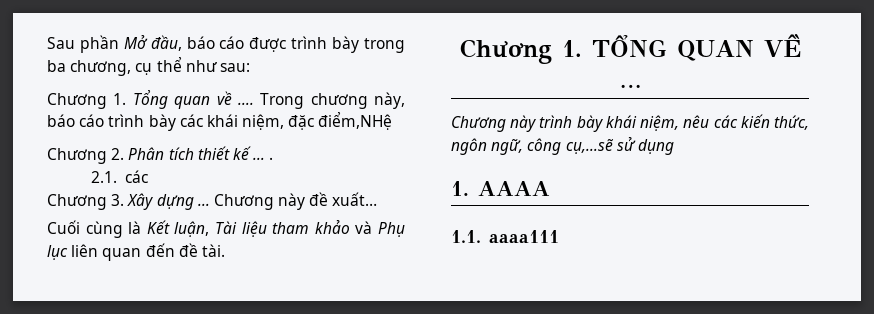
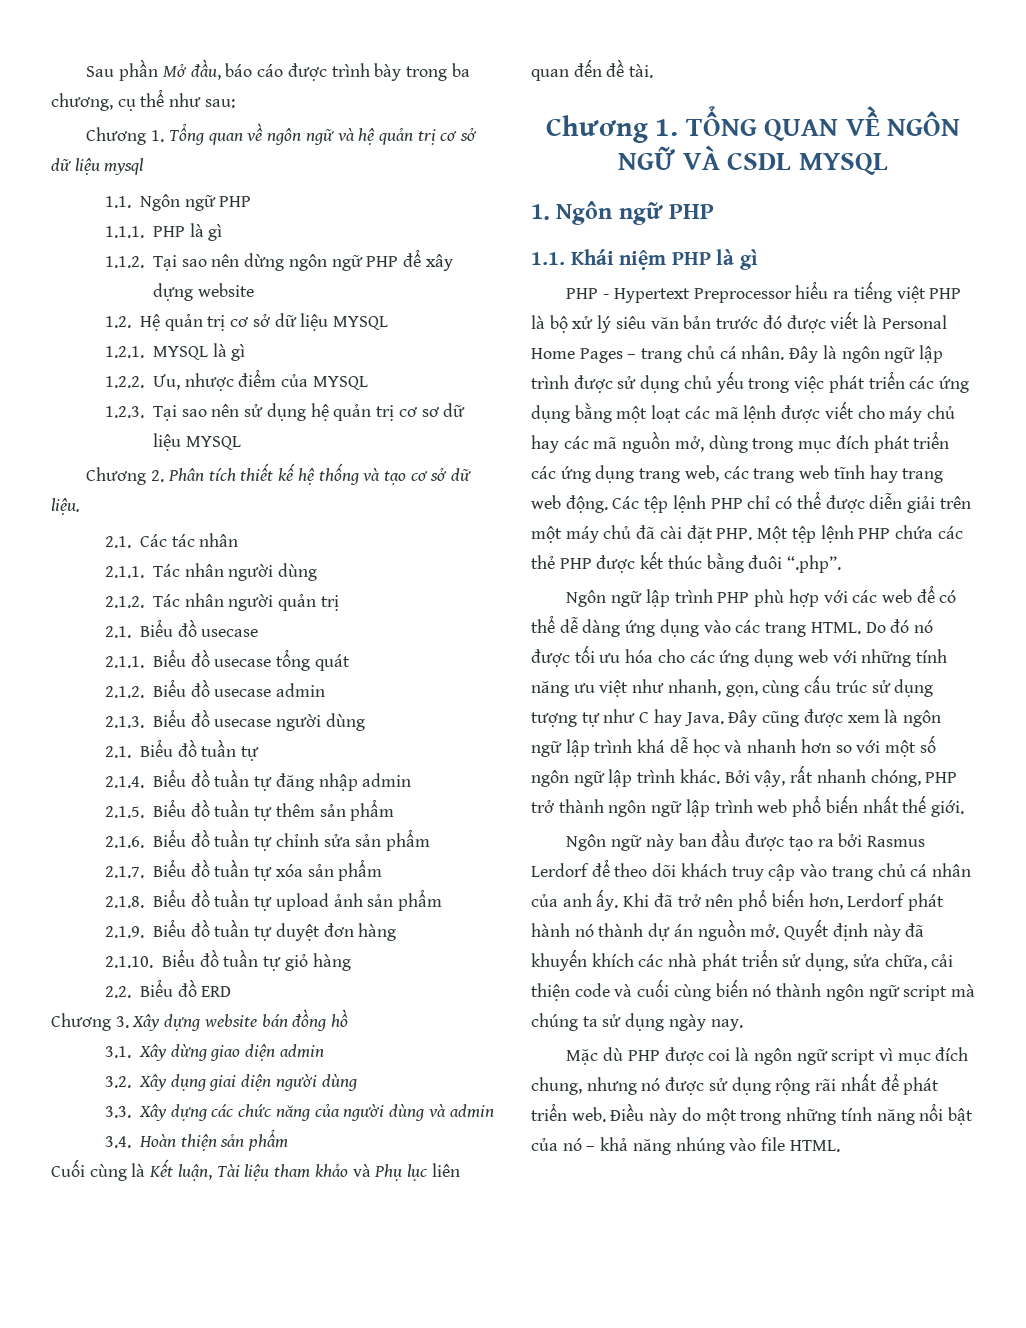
[237,92,405,109] [47,112,393,131] …. Trong chương này, báo cáo trình bày các khái niệm, đặc điểm,NHệ -> [267,128,478,145] [51,158,145,175] [105,194,252,211] [105,223,223,241] [105,249,453,271] [152,283,254,301] [105,313,389,331] [105,343,246,361] [105,369,368,391] [105,403,466,421] [152,433,241,451] ngôn ngữ và hệ quản trị cơ sở dữ liệu mysql // 1.1. Ngôn ngữ PHP // 1.1.1. PHP là gì // 1.1.2. Tại sao nên dừng ngôn ngữ PHP để xây dựng website // 1.2. Hệ quản trị cơ sở dữ liệu MYSQL // 1.2.1. MYSQL là gì // 1.2.2. Ưu, nhược điểm của MYSQL // 1.2.3. Tại sao nên sử dụng hệ quản trị cơ sơ dữ liệu MYSQL
[253,157,274,160] [91,170,149,183] [47,192,378,210] … . // 2.1. các // Chương 3. Xây dựng … Chương này đề xuất… -> [297,463,472,485] [51,498,80,515] [105,533,239,548] [105,563,318,581] [105,593,339,611] [105,619,259,638] [105,649,350,671] [105,679,326,698] [105,709,365,731] [105,739,260,761] [105,769,412,791] [105,799,395,821] [105,829,431,851] [105,859,383,881] [105,889,443,911] [105,919,397,941] [105,949,351,971] [105,979,232,998] [51,1009,349,1031] [105,1044,324,1061] [105,1074,357,1091] [105,1104,494,1121] [105,1129,289,1151] hệ thống và tạo cơ sở dữ liệu. // 2.1. Các tác nhân // 2.1.1. Tác nhân người dùng // 2.1.2. Tác nhân người quản trị // 2.1. Biểu đồ usecase // 2.1.1. Biểu đồ usecase tổng quát // 2.1.2. Biểu đồ usecase admin // 2.1.3. Biểu đồ usecase người dùng // 2.1. Biểu đồ tuần tự // 2.1.4. Biểu đồ tuần tự đăng nhập admin // 2.1.5. Biểu đồ tuần tự thêm sản phẩm // 2.1.6. Biểu đồ tuần tự chỉnh sửa sản phẩm // 2.1.7. Biểu đồ tuần tự xóa sản phẩm // 2.1.8. Biểu đồ tuần tự upload ảnh sản phẩm // 2.1.9. Biểu đồ tuần tự duyệt đơn hàng // 2.1.10. Biểu đồ tuần tự giỏ hàng // 2.2. Biểu đồ ERD // Chương 3. Xây dựng website bán đồng hồ // 3.1. Xây dừng giao diện admin // 3.2. Xây dụng giai diện người dùng // 3.3. Xây dựng các chức năng của người dùng và admin // 3.4. Hoàn thiện sản phẩm
[619,84,641,88] [451,114,809,132] [451,137,674,155] [451,181,550,196] [451,230,559,243] … // Chương này trình bày khái niệm, nêu các kiến thức, ngôn ngữ, công cụ,…sẽ sử dụng // 1. AAAA // 1.1. aaaa111 -> [887,111,961,136] [618,145,888,175] [531,201,715,225] [531,249,758,270] [566,281,962,303] [531,311,947,333] [531,345,943,363] [531,371,969,393] [531,401,955,423] [531,431,950,453] [531,465,944,483] [531,491,971,513] [531,525,963,543] [531,551,842,573] [566,585,957,607] [531,615,933,637] [531,645,947,667] [531,675,934,697] [531,709,941,727] [531,735,936,757] [531,765,958,787] [531,795,964,817] [566,829,926,851] [531,859,971,881] [531,889,944,911] [531,919,925,941] [531,949,954,971] [531,979,975,1001] [531,1013,743,1031] [566,1047,969,1065] [531,1073,940,1095] [531,1103,973,1125] [531,1137,840,1155] NGÔN NGỮ VÀ CSDL MYSQL // 1. Ngôn ngữ PHP // 1.1. Khái niệm PHP là gì // PHP - Hypertext Preprocessor hiểu ra tiếng việt PHP là bộ xử lý siêu văn bản trước đó được viết là Personal Home Pages – trang chủ cá nhân. Đây là ngôn ngữ lập trình được sử dụng chủ yếu trong việc phát triển các ứng dụng bằng một loạt các mã lệnh được viết cho máy chủ hay các mã nguồn mở, dùng trong mục đích phát triển các ứng dụng trang web, các trang web tĩnh hay trang web động. Các tệp lệnh PHP chỉ có thể được diễn giải trên một máy chủ đã cài đặt PHP. Một tệp lệnh PHP chứa các thẻ PHP được kết thúc bằng đuôi “.php”. // Ngôn ngữ lập trình PHP phù hợp với các web để có thể dễ dàng ứng dụng vào các trang HTML. Do đó nó được tối ưu hóa cho các ứng dụng web với những tính năng ưu việt như nhanh, gọn, cùng cấu trúc sử dụng tượng tự như C hay Java. Đây cũng được xem là ngôn ngữ lập trình khá dễ học và nhanh hơn so với một số ngôn ngữ lập trình khác. Bởi vậy, rất nhanh chóng, PHP trở thành ngôn ngữ lập trình web phổ biến nhất thế giới. // Ngôn ngữ này ban đầu được tạo ra bởi Rasmus Lerdorf để theo dõi khách truy cập vào trang chủ cá nhân của anh ấy. Khi đã trở nên phổ biến hơn, Lerdorf phát hành nó thành dự án nguồn mở. Quyết định này đã khuyến khích các nhà phát triển sử dụng, sửa chữa, cải thiện code và cuối cùng biến nó thành ngôn ngữ script mà chúng ta sử dụng ngày nay. // Mặc dù PHP được coi là ngôn ngữ script vì mục đích chung, nhưng nó được sử dụng rộng rãi nhất để phát triển web. Điều này do một trong những tính năng nổi bật của nó – khả năng nhúng vào file HTML.

